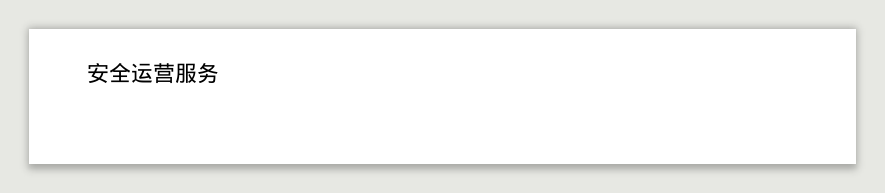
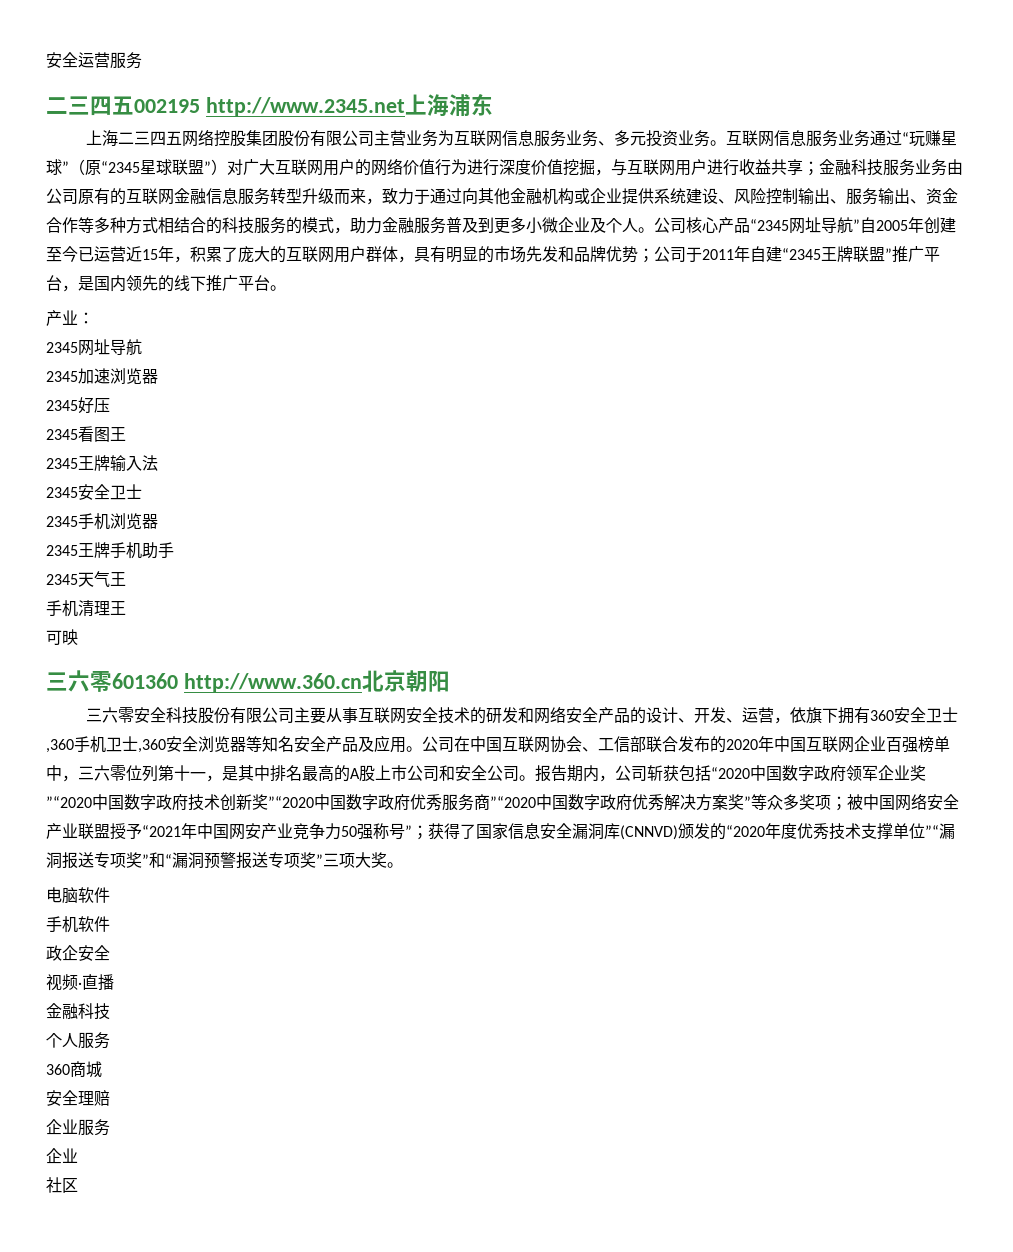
(219, 73) none -> [46,93,493,117] [86,129,958,147] [46,158,963,176] [46,188,958,205] [46,217,956,234] [46,246,940,263] [46,275,286,292] [46,310,94,326] [46,339,142,356] [46,368,158,384] [46,397,110,414] [46,426,126,442] [46,455,158,471] [46,484,142,500] [46,513,158,530] [46,542,174,559] [46,571,126,587] [46,600,126,617] [46,629,78,645] [46,670,450,692] [86,706,959,724] [46,735,950,753] [46,765,926,782] [46,793,959,811] [46,823,955,840] [46,852,403,869] [46,887,110,904] [46,916,110,933] [46,945,110,961] [46,974,114,991] [46,1003,110,1020] [46,1032,110,1049] [46,1061,102,1078] [46,1090,110,1106] [46,1119,110,1136] [46,1148,78,1164] [46,1177,78,1193] // 二三四五002195 http://www.2345.net上海浦东 // 上海二三四五网络控股集团股份有限公司主营业务为互联网信息服务业务、多元投资业务。互联网信息服务业务通过“玩赚星球”（原“2345星球联盟”）对广大互联网用户的网络价值行为进行深度价值挖掘，与互联网用户进行收益共享；金融科技服务业务由公司原有的互联网金融信息服务转型升级而来，致力于通过向其他金融机构或企业提供系统建设、风险控制输出、服务输出、资金合作等多种方式相结合的科技服务的模式，助力金融服务普及到更多小微企业及个人。公司核心产品“2345网址导航”自2005年创建至今已运营近15年，积累了庞大的互联网用户群体，具有明显的市场先发和品牌优势；公司于2011年自建“2345王牌联盟”推广平台，是国内领先的线下推广平台。 // 产业： // 2345网址导航 // 2345加速浏览器 // 2345好压 // 2345看图王 // 2345王牌输入法 // 2345安全卫士 // 2345手机浏览器 // 2345王牌手机助手 // 2345天气王 // 手机清理王 // 可映 // 三六零601360 http://www.360.cn北京朝阳 // 三六零安全科技股份有限公司主要从事互联网安全技术的研发和网络安全产品的设计、开发、运营，依旗下拥有360安全卫士,360手机卫士,360安全浏览器等知名安全产品及应用。公司在中国互联网协会、工信部联合发布的2020年中国互联网企业百强榜单中，三六零位列第十一，是其中排名最高的A股上市公司和安全公司。报告期内，公司斩获包括“2020中国数字政府领军企业奖”“2020中国数字政府技术创新奖”“2020中国数字政府优秀服务商”“2020中国数字政府优秀解决方案奖”等众多奖项；被中国网络安全产业联盟授予“2021年中国网安产业竞争力50强称号”；获得了国家信息安全漏洞库(CNNVD)颁发的“2020年度优秀技术支撑单位”“漏洞报送专项奖”和“漏洞预警报送专项奖”三项大奖。 // 电脑软件 // 手机软件 // 政企安全 // 视频·直播 // 金融科技 // 个人服务 // 360商城 // 安全理赔 // 企业服务 // 企业 // 社区

